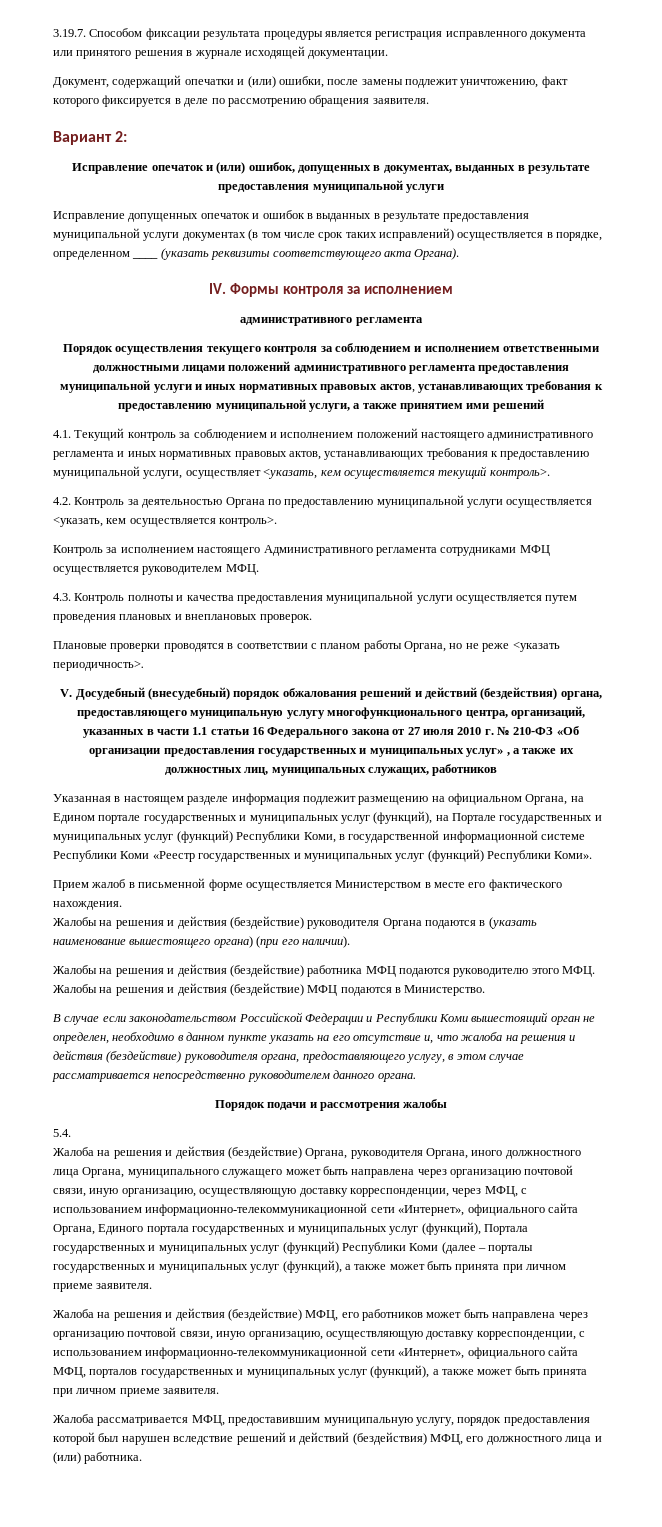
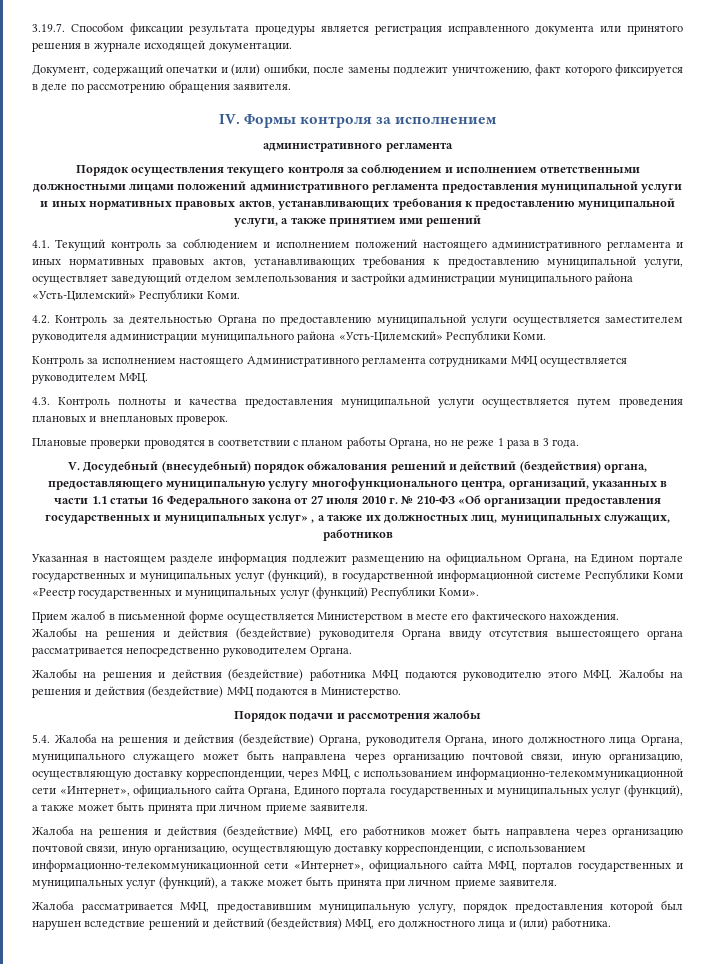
[53,131,128,145] [72,162,590,174] [218,180,444,193] [53,210,530,222] [53,228,603,241] [53,248,460,260] // Вариант 2: // Исправление опечаток и (или) ошибок, допущенных в документах, выданных в результате предоставления муниципальной услуги // Исправление допущенных опечаток и ошибок в выданных в результате предоставления муниципальной услуги документах (в том числе срок таких исправлений) осуществляется в порядке, определенном ____ (указать реквизиты соответствующего акта Органа). -> (291, 86) none
[263,466,550,479] <указать, кем осуществляется текущий контроль>. -> [111,273,633,285] [32,289,240,302] заведующий отделом землепользования и застройки администрации муниципального района «Усть-Цилемский» Республики Коми.
[53,516,278,527] <указать, кем осуществляется контроль>. -> [604,316,683,323] [32,330,547,343] заместителем руководителя администрации муниципального района «Усть-Цилемский» Республики Коми.
[512,641,560,652] [53,660,144,671] <указать периодичность>. -> [497,438,579,449] 1 раза в 3 года.
[435,813,602,824] [53,830,336,843] на Портале государственных и муниципальных услуг (функций) Республики Коми, -> (328, 576) none
[425,917,537,929] [53,936,350,948] подаются в (указать наименование вышестоящего органа) (при его наличии). -> [449,630,683,640] [32,646,353,657] ввиду отсутствия вышестоящего органа рассматривается непосредственно руководителем Органа.
[53,1012,596,1025] [53,1032,576,1044] [53,1050,524,1063] [52,1070,416,1082] // В случае если законодательством Российской Федерации и Республики Коми вышестоящий орган не определен, необходимо в данном пункте указать на его отсутствие и, что жалоба на решения и действия (бездействие) руководителя органа, предоставляющего услугу, в этом случае рассматривается непосредственно руководителем данного органа. -> (401, 692) none
(71, 1133) // -> (50, 738) none
[484,1224,528,1235] [53,1241,534,1254] [53,1260,342,1273] Портала государственных и муниципальных услуг (функций) Республики Коми (далее – порталы государственных и муниципальных услуг (функций), -> (683, 791) none

